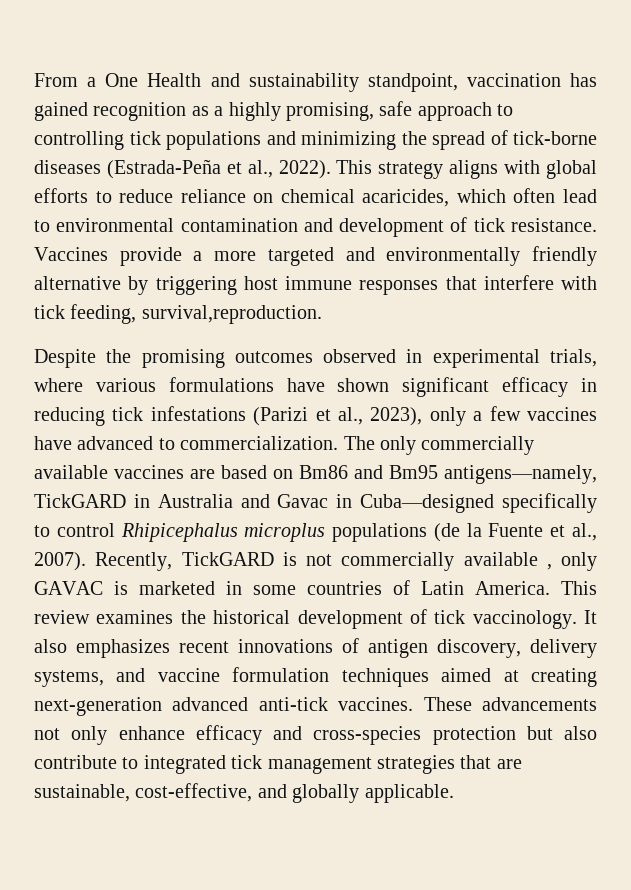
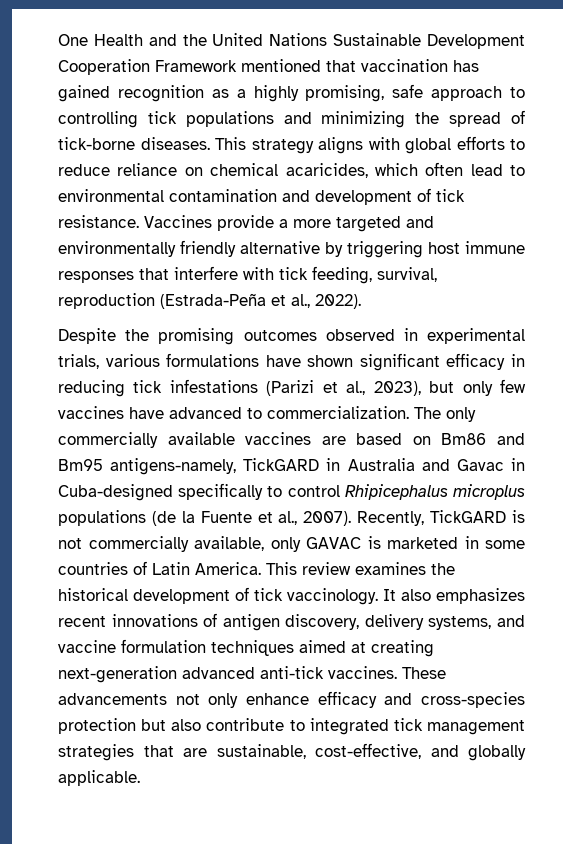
[34,73,97,87] From a -> (58, 40) none
[248,73,458,92] sustainability standpoint, -> [182,33,525,49] [58,59,356,75] the United Nations Sustainable Development Cooperation Framework mentioned that
[34,159,331,179] diseases (Estrada-Peña et al., 2022). -> [140,137,210,150] diseases.
[141,305,322,324] survival,reproduction. -> [377,267,437,282] [58,293,361,309] survival, reproduction (Estrada-Peña et al., 2022).
[34,378,83,392] where -> (99, 361) none
[429,407,483,426] only a -> [429,381,493,396] but only
[444,465,597,484] antigens—namely, -> [110,458,237,475] antigens-namely,
[360,494,495,513] Cuba—designed -> [58,484,173,501] Cuba-designed
[463,552,552,570] available , -> [194,536,264,551] available,

